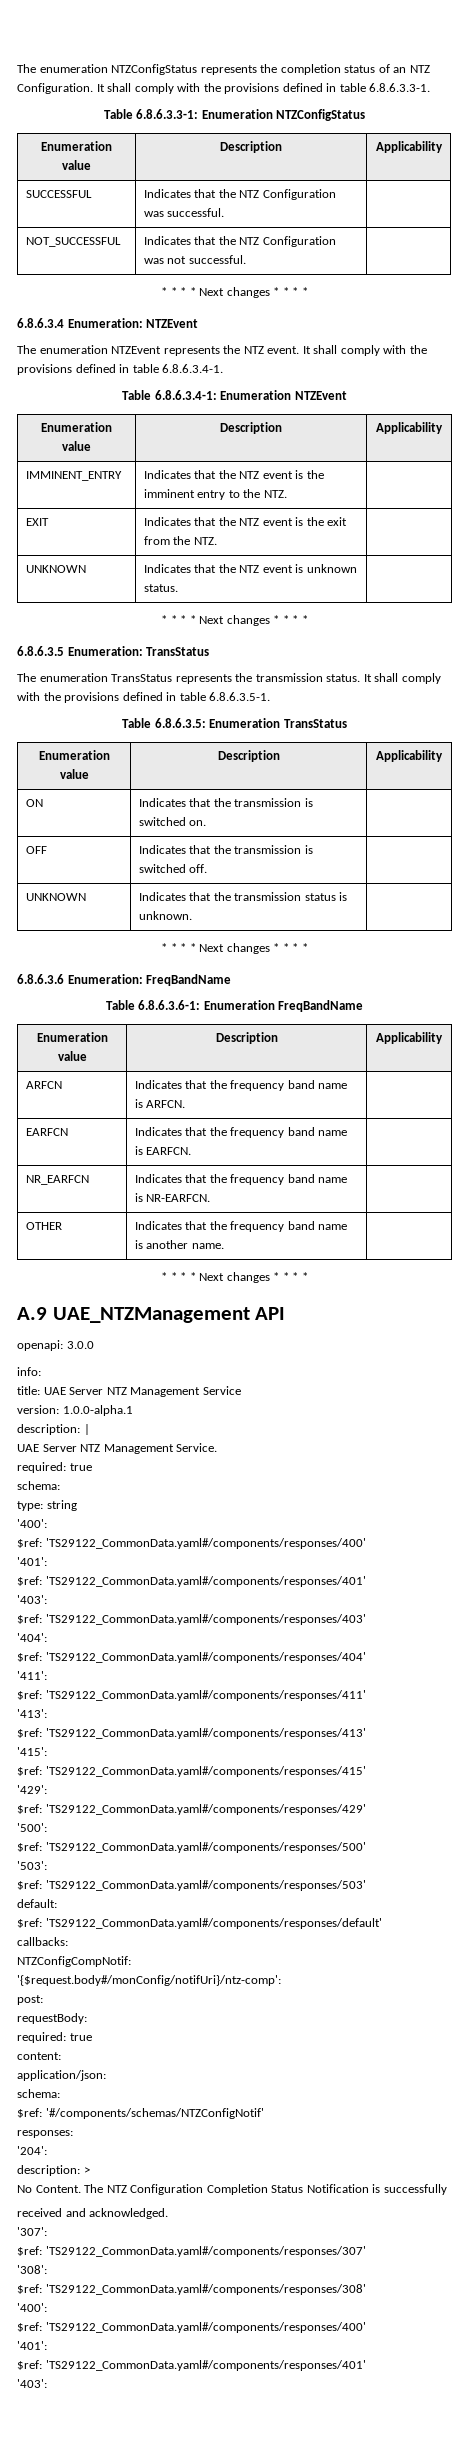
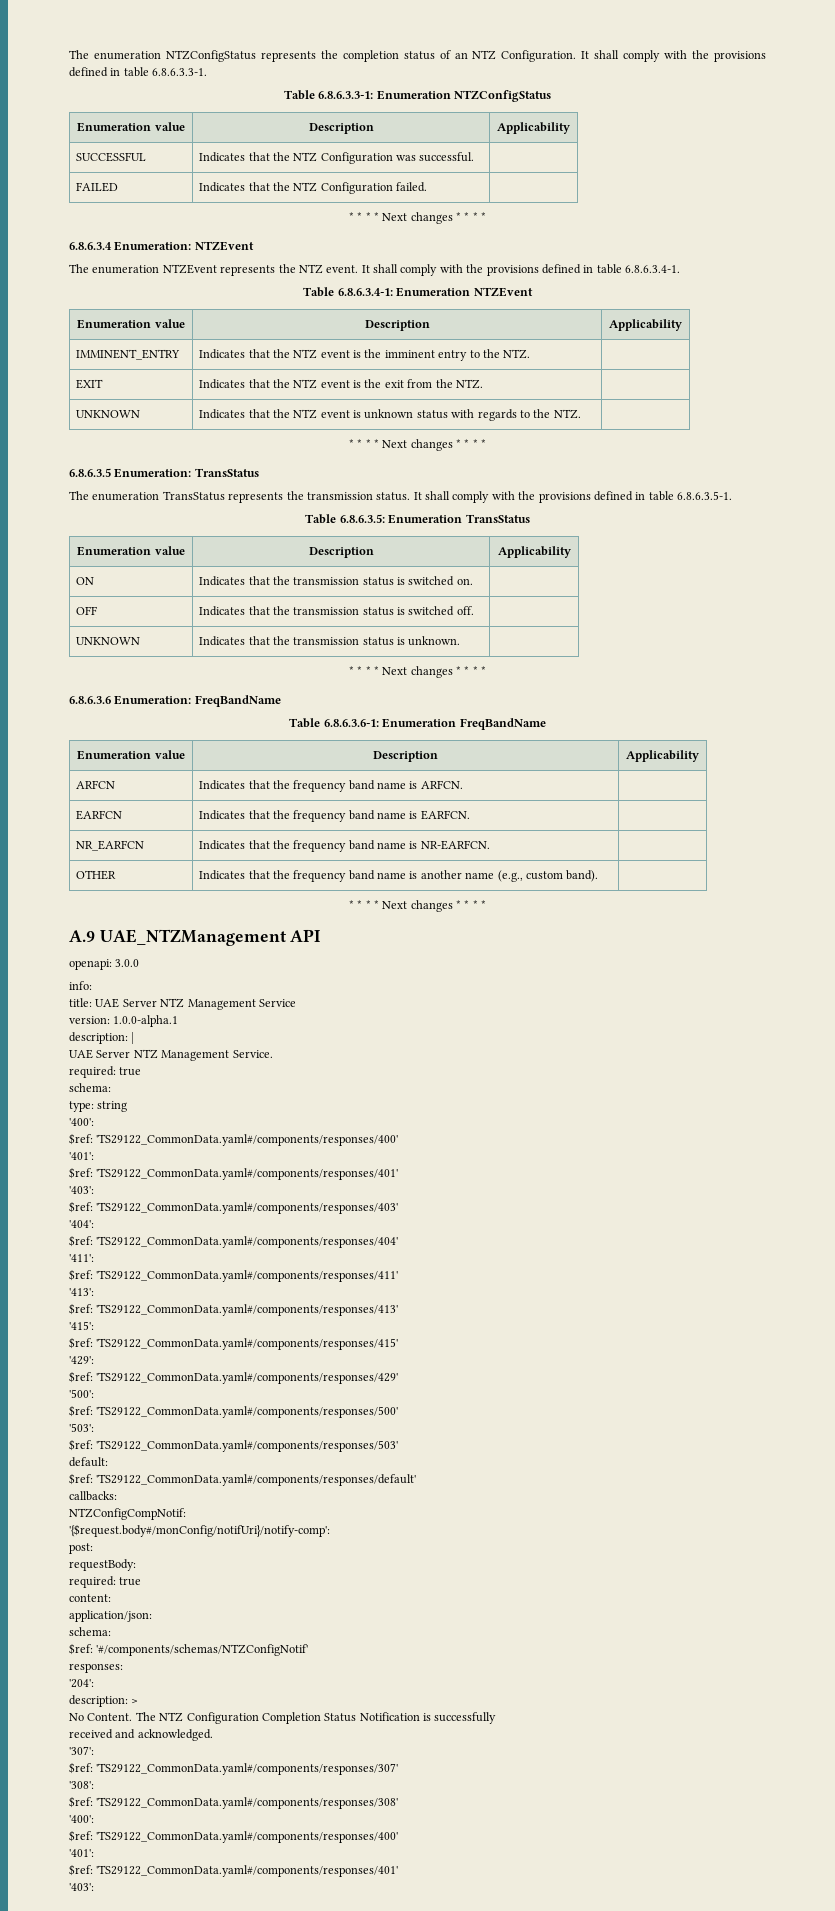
[25,237,121,247] [143,236,336,247] [143,255,246,264] NOT_SUCCESSFUL | Indicates that the NTZ Configuration was not successful. -> [76,182,119,192] [199,182,428,194] FAILED | Indicates that the NTZ Configuration failed.
[143,584,178,592] status. -> [416,409,581,421] status with regards to the NTZ.
(302, 802) none -> [362,577,394,586] status
(302, 849) none -> [362,607,394,616] status
[191,1243,224,1249] name. -> [465,870,599,882] name (e.g., custom band).
[17,1975,281,1986] '{$request.body#/monConfig/notifUri}/ntz-comp': -> [69,1524,330,1537] '{$request.body#/monConfig/notifUri}/notify-comp':

